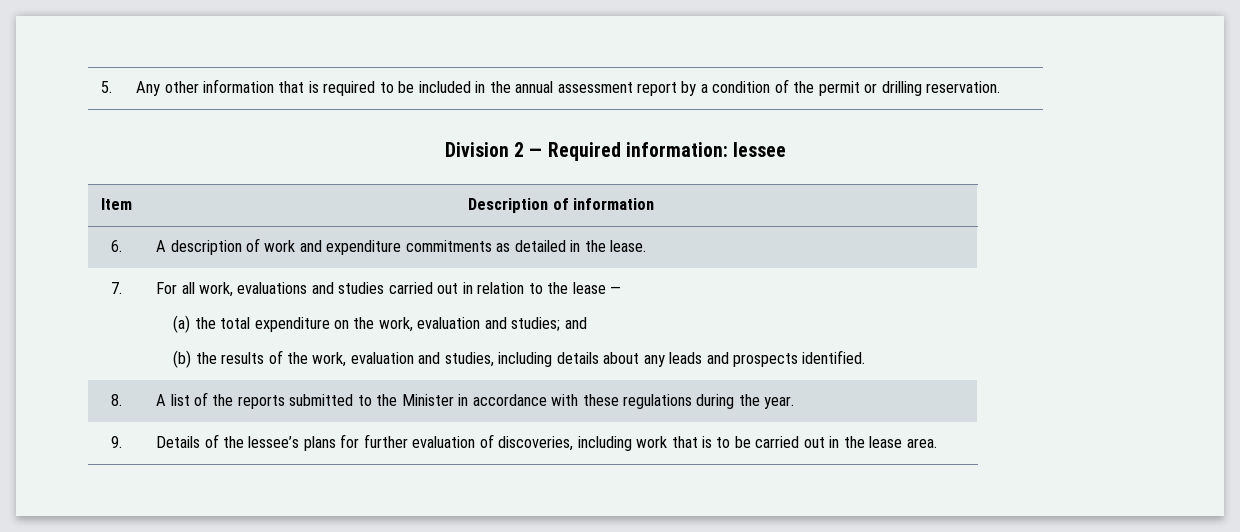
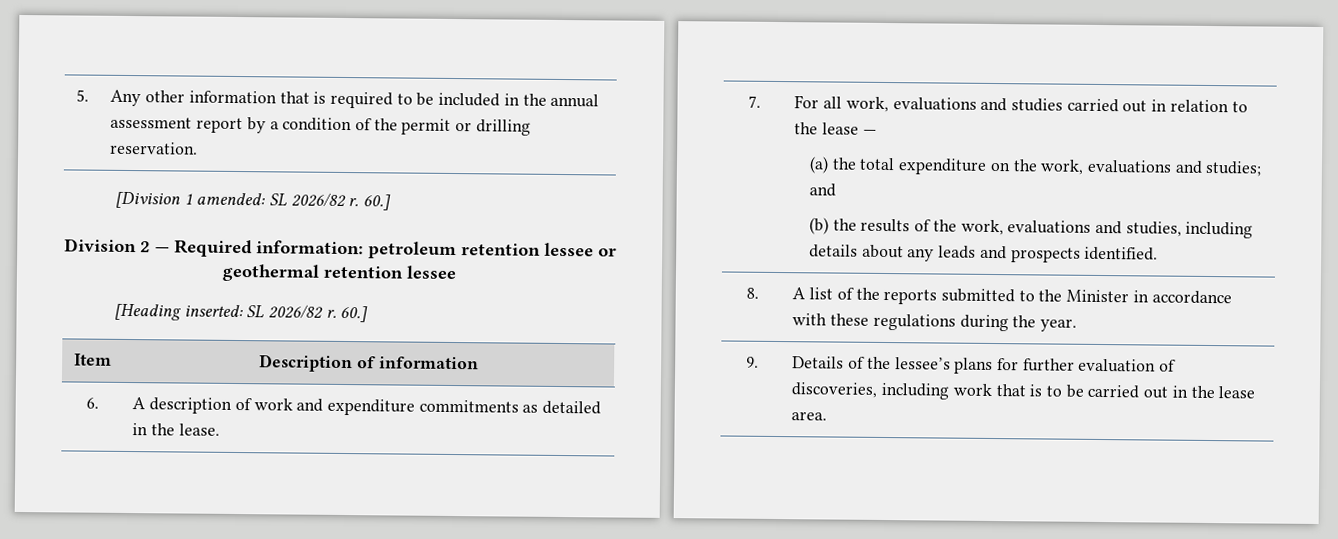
(1001, 87) none -> [114,191,392,211] // [Division 1 amended: SL 2026/82 r. 60.]
[733,142,787,157] lessee -> [367,241,617,260] [222,263,457,282] [113,303,369,323] petroleum retention lessee or geothermal retention lessee // [Heading inserted: SL 2026/82 r. 60.]
[417,317,481,329] evaluation -> [1086,159,1172,174] evaluations
[350,352,414,364] evaluation -> [1007,220,1092,234] evaluations

